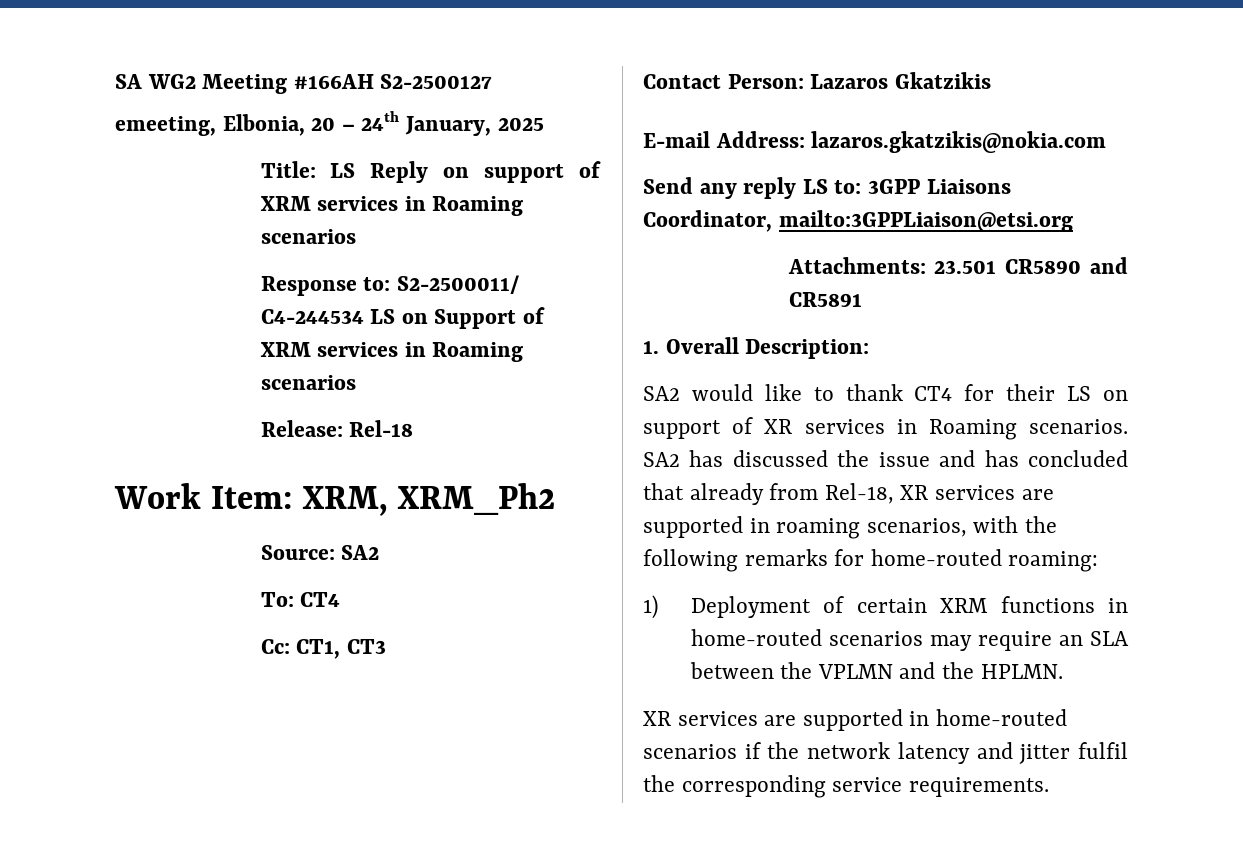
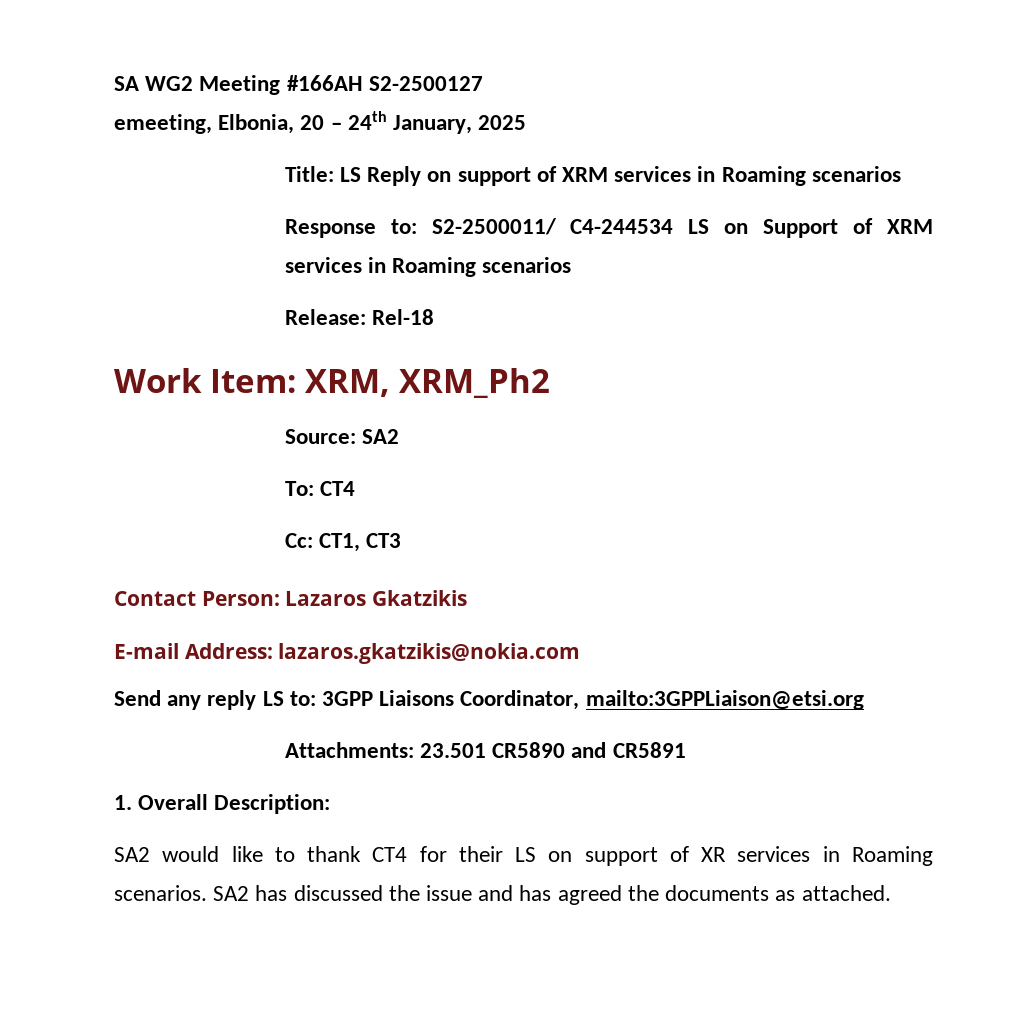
[1028,450,1128,467] [643,483,1054,505] [643,516,1058,539] [643,549,1099,572] [643,595,1128,619] [690,629,1129,651] [689,662,1063,679] [643,709,1068,731] [643,742,1128,764] [643,775,1049,798] concluded that already from Rel-18, XR services are supported in roaming scenarios, with the following remarks for home-routed roaming: // 1) Deployment of certain XRM functions in home-routed scenarios may require an SLA between the VPLMN and the HPLMN. // XR services are supported in home-routed scenarios if the network latency and jitter fulfil the corresponding service requirements. -> [557,885,891,905] agreed the documents as attached.

